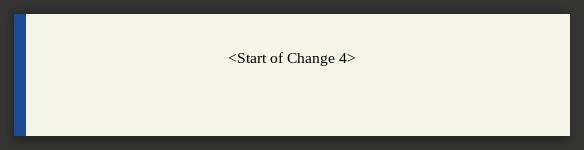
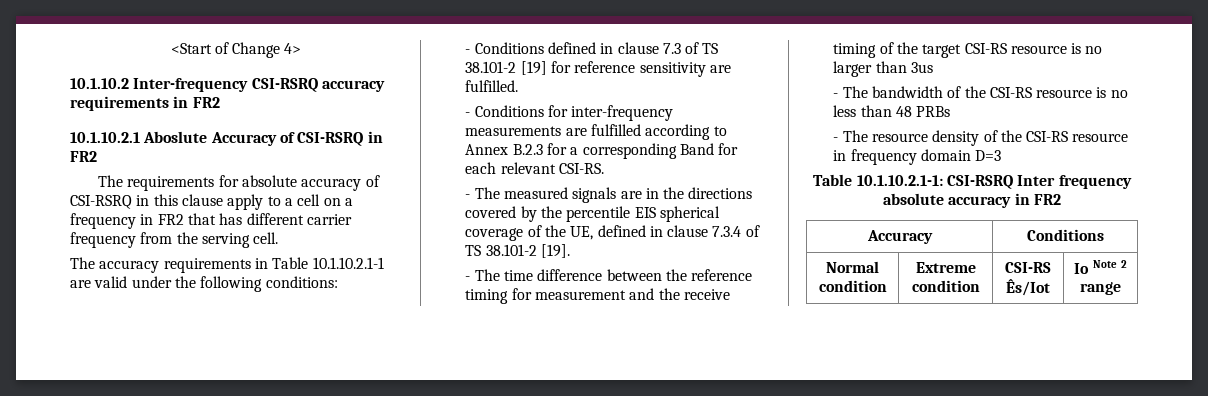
(357, 58) none -> [70,78,385,92] [70,96,220,111] [70,131,383,146] [70,151,97,162] [97,175,380,191] [70,194,353,210] [70,213,352,229] [70,232,279,248] [70,257,384,273] [70,276,338,292] [465,42,719,54] [465,61,731,77] [465,80,519,92] [465,105,674,121] [465,124,727,140] [465,143,739,159] [465,162,604,174] [465,187,753,203] [465,206,720,222] [465,225,760,241] [465,244,570,258] [465,269,753,281] [465,288,730,304] [833,42,1103,58] [833,61,933,77] [833,86,1128,98] [833,105,951,117] [833,130,1129,146] [833,149,1002,165] [813,174,1132,189] [883,193,1061,208] [866,230,933,244] [1026,229,1104,241] [826,261,879,273] [818,280,887,292] [915,262,976,273] [911,280,980,292] [1005,262,1051,273] [1006,279,1050,296] [1074,260,1127,274] [1080,282,1121,295] // 10.1.10.2 Inter-frequency CSI-RSRQ accuracy requirements in FR2 // 10.1.10.2.1 Aboslute Accuracy of CSI-RSRQ in FR2 // The requirements for absolute accuracy of CSI-RSRQ in this clause apply to a cell on a frequency in FR2 that has different carrier frequency from the serving cell. // The accuracy requirements in Table 10.1.10.2.1-1 are valid under the following conditions: // - Conditions defined in clause 7.3 of TS 38.101-2 [19] for reference sensitivity are fulfilled. // - Conditions for inter-frequency measurements are fulfilled according to Annex B.2.3 for a corresponding Band for each relevant CSI-RS. // - The measured signals are in the directions covered by the percentile EIS spherical coverage of the UE, defined in clause 7.3.4 of TS 38.101-2 [19]. // - The time difference between the reference timing for measurement and the receive timing of the target CSI-RS resource is no larger than 3us // - The bandwidth of the CSI-RS resource is no less than 48 PRBs // - The resource density of the CSI-RS resource in frequency domain D=3 // Table 10.1.10.2.1-1: CSI-RSRQ Inter frequency absolute accuracy in FR2 // Accuracy | Conditions // Normal condition | Extreme condition | CSI-RS Ês/Iot | Io Note 2 range

